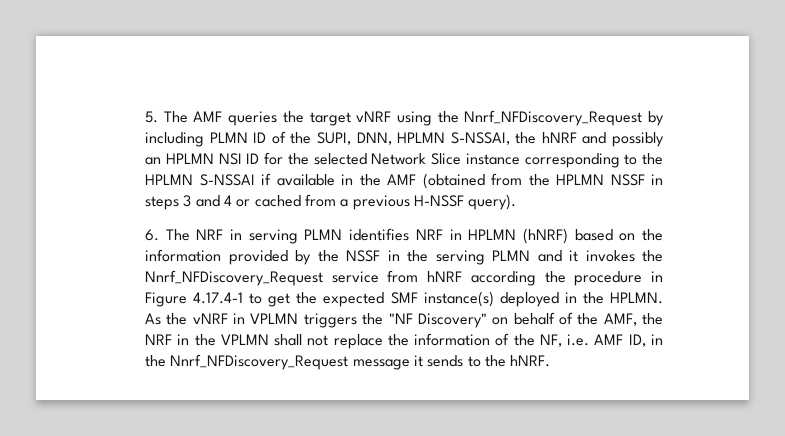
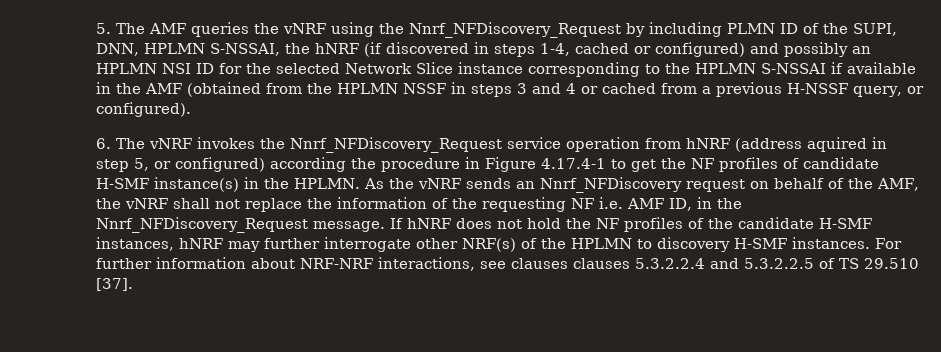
[309,112,351,126] target -> (279, 28) none
(577, 137) none -> [363,42,745,57] (if discovered in steps 1-4, cached or configured)
[468,194,517,210] query). -> [852,86,924,97] [95,102,191,117] query, or configured).
[196,228,663,244] [145,249,579,265] NRF in serving PLMN identifies NRF in HPLMN (hNRF) based on the information provided by the NSSF in the serving PLMN and it -> [148,138,192,149] vNRF
(379, 277) none -> [565,137,640,152] operation
(463, 276) none -> [734,137,887,152] [95,157,265,172] (address aquired in step 5, or configured)
[323,291,559,307] expected SMF instance(s) deployed -> [690,157,879,172] [95,177,239,192] NF profiles of candidate H-SMF instance(s)
[233,313,487,328] in VPLMN triggers the "NF Discovery" -> [465,177,745,193] sends an Nnrf_NFDiscovery request
[145,334,269,346] NRF in the VPLMN -> [124,198,168,209] vNRF
[539,334,562,347] NF, -> [481,197,594,212] requesting NF
[352,355,551,370] message it sends to the hNRF. -> [312,217,872,232] [95,237,902,252] [95,257,919,271] [95,278,133,291] message. If hNRF does not hold the NF profiles of the candidate H-SMF instances, hNRF may further interrogate other NRF(s) of the HPLMN to discovery H-SMF instances. For further information about NRF-NRF interactions, see clauses clauses 5.3.2.2.4 and 5.3.2.2.5 of TS 29.510 [37].

